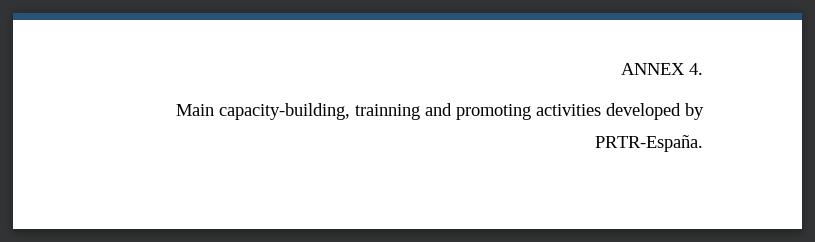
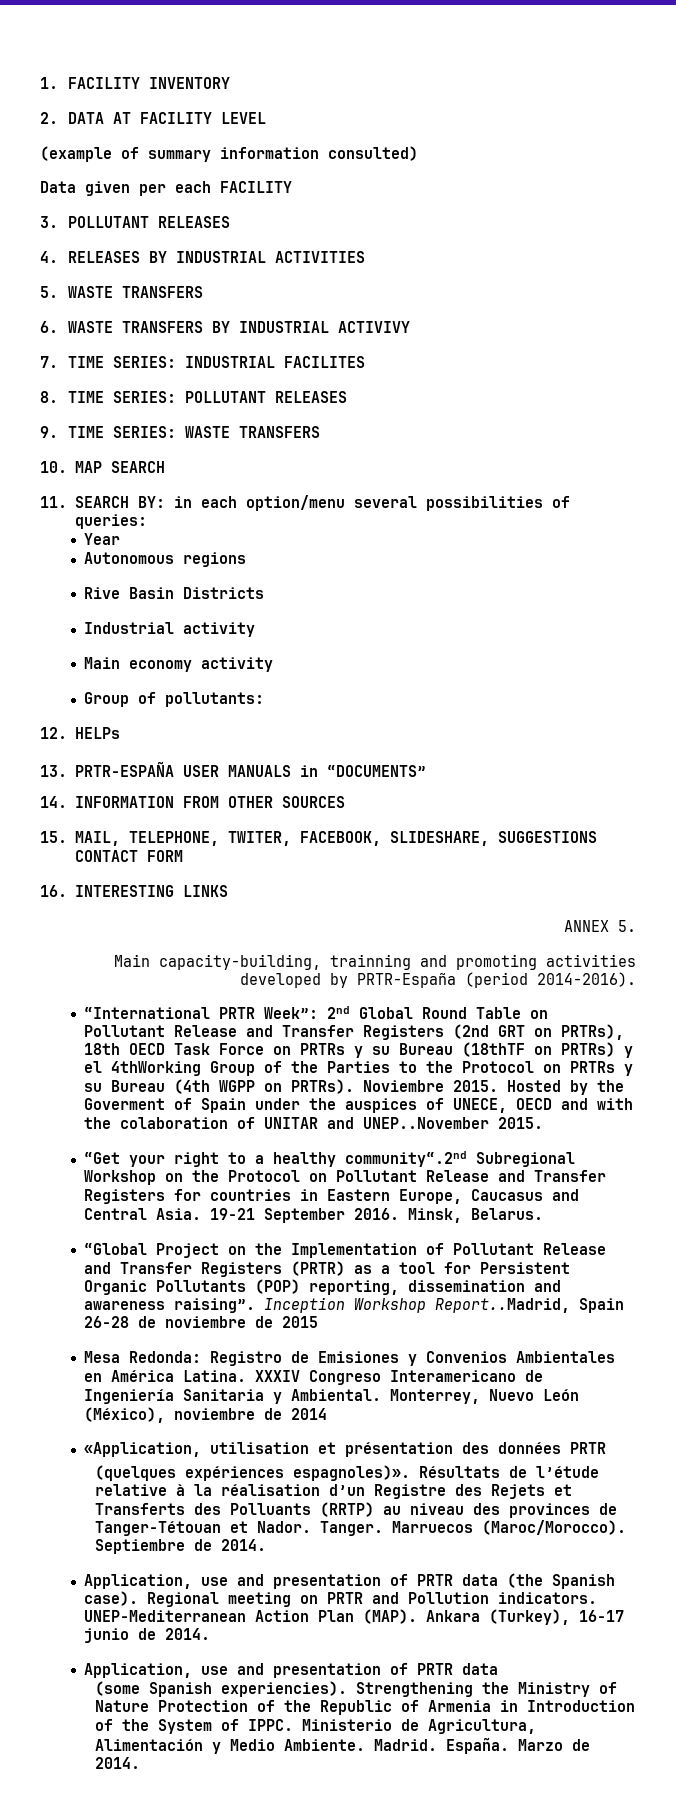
[621,63,703,75] ANNEX 4. -> [40,77,230,89] [40,112,266,124] [40,146,418,162] [40,181,292,196] [40,216,230,228] [40,251,365,263] [40,286,203,298] [40,321,410,333] [40,356,365,368] [40,391,347,403] [40,426,320,438] [40,461,165,473] [40,495,570,511] [74,514,147,529] [84,533,121,545] [84,552,247,567] [84,587,265,599] [84,622,256,637] [84,657,274,672] [84,692,265,707] [40,727,120,739] [40,761,426,777] [40,796,345,808] [40,831,597,846] [74,850,183,862] [40,885,228,897] [564,920,636,932] 1. FACILITY INVENTORY // 2. DATA AT FACILITY LEVEL // (example of summary information consulted) // Data given per each FACILITY // 3. POLLUTANT RELEASES // 4. RELEASES BY INDUSTRIAL ACTIVITIES // 5. WASTE TRANSFERS // 6. WASTE TRANSFERS BY INDUSTRIAL ACTIVIVY // 7. TIME SERIES: INDUSTRIAL FACILITES // 8. TIME SERIES: POLLUTANT RELEASES // 9. TIME SERIES: WASTE TRANSFERS // 10. MAP SEARCH // 11. SEARCH BY: in each option/menu several possibilities of queries: // Year // Autonomous regions // Rive Basin Districts // Industrial activity // Main economy activity // Group of pollutants: // 12. HELPs // 13. PRTR-ESPAÑA USER MANUALS in “DOCUMENTS” // 14. INFORMATION FROM OTHER SOURCES // 15. MAIL, TELEPHONE, TWITER, FACEBOOK, SLIDESHARE, SUGGESTIONS CONTACT FORM // 16. INTERESTING LINKS // ANNEX 5.
[595,135,703,152] PRTR-España. -> [357,972,636,988] [84,1006,549,1019] [84,1024,625,1040] [84,1042,634,1058] [84,1061,634,1076] [84,1079,625,1095] [84,1098,634,1113] [84,1117,544,1129] [84,1151,576,1167] [84,1170,607,1185] [84,1189,580,1204] [84,1208,544,1223] [84,1243,607,1258] [84,1261,571,1277] [84,1279,562,1295] [84,1297,625,1313] [84,1316,319,1328] [84,1351,616,1366] [84,1370,544,1385] [84,1389,580,1404] [84,1407,328,1423] [84,1442,607,1457] [95,1465,600,1481] [95,1484,573,1499] [95,1502,618,1518] [95,1520,627,1536] [95,1539,267,1554] [84,1573,616,1589] [84,1591,598,1607] [84,1609,625,1625] [84,1628,211,1643] [84,1663,499,1678] [95,1681,618,1697] [95,1700,636,1715] [95,1719,537,1734] [95,1737,591,1754] [95,1757,141,1769] PRTR-España (period 2014-2016). // “International PRTR Week”: 2nd Global Round Table on Pollutant Release and Transfer Registers (2nd GRT on PRTRs), 18th OECD Task Force on PRTRs y su Bureau (18thTF on PRTRs) y el 4thWorking Group of the Parties to the Protocol on PRTRs y su Bureau (4th WGPP on PRTRs). Noviembre 2015. Hosted by the Goverment of Spain under the auspices of UNECE, OECD and with the colaboration of UNITAR and UNEP..November 2015. // “Get your right to a healthy community“.2nd Subregional Workshop on the Protocol on Pollutant Release and Transfer Registers for countries in Eastern Europe, Caucasus and Central Asia. 19-21 September 2016. Minsk, Belarus. // “Global Project on the Implementation of Pollutant Release and Transfer Registers (PRTR) as a tool for Persistent Organic Pollutants (POP) reporting, dissemination and awareness raising”. Inception Workshop Report..Madrid, Spain 26-28 de noviembre de 2015 // Mesa Redonda: Registro de Emisiones y Convenios Ambientales en América Latina. XXXIV Congreso Interamericano de Ingeniería Sanitaria y Ambiental. Monterrey, Nuevo León (México), noviembre de 2014 // «Application, utilisation et présentation des données PRTR // (quelques expériences espagnoles)». Résultats de l’étude relative à la réalisation d’un Registre des Rejets et Transferts des Polluants (RRTP) au niveau des provinces de Tanger-Tétouan et Nador. Tanger. Marruecos (Maroc/Morocco). Septiembre de 2014. // Application, use and presentation of PRTR data (the Spanish case). Regional meeting on PRTR and Pollution indicators. UNEP-Mediterranean Action Plan (MAP). Ankara (Turkey), 16-17 junio de 2014. // Application, use and presentation of PRTR data // (some Spanish experiencies). Strengthening the Ministry of Nature Protection of the Republic of Armenia in Introduction of the System of IPPC. Ministerio de Agricultura, Alimentación y Medio Ambiente. Madrid. España. Marzo de 2014.

